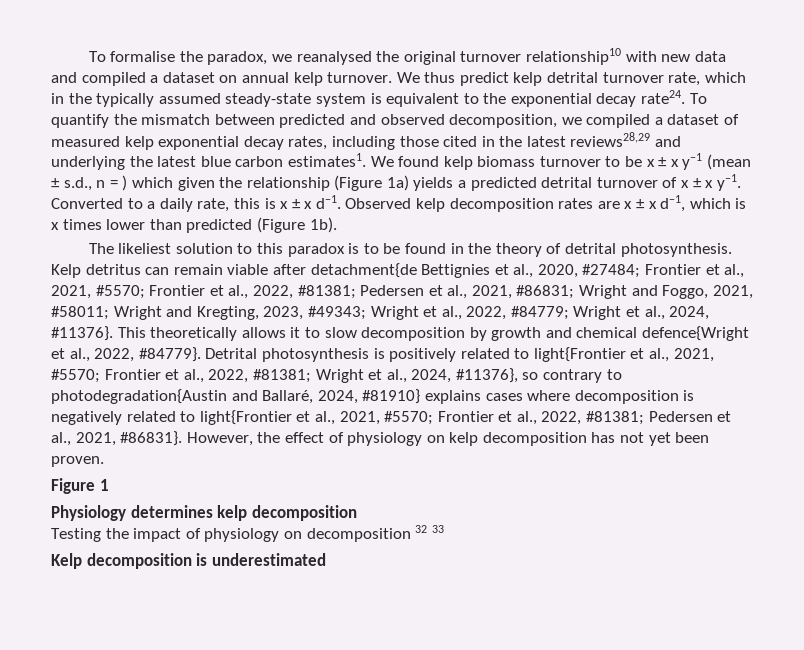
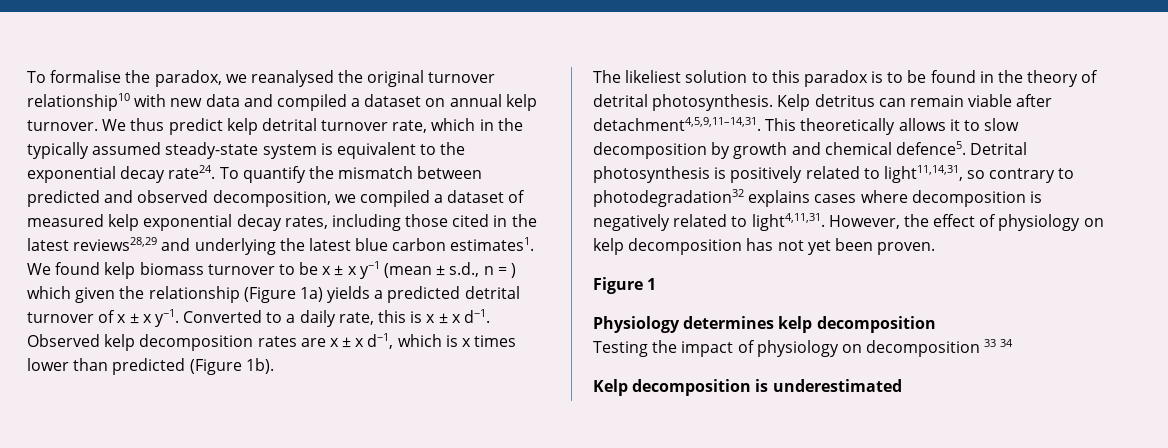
[310,263,745,278] [51,285,753,299] [51,306,710,320] [51,326,113,341] detachment{de Bettignies et al., 2020, #27484; Frontier et al., 2021, #5570; Frontier et al., 2022, #81381; Pedersen et al., 2021, #86831; Wright and Foggo, 2021, #58011; Wright and Kregting, 2023, #49343; Wright et al., 2022, #84779; Wright et al., 2024, #11376}. -> [593,117,761,131] detachment4,5,9,11–14,31.
[642,326,750,341] [51,347,201,362] defence{Wright et al., 2022, #84779}. -> [895,141,966,155] defence5.
[533,347,714,362] [51,368,622,383] [51,389,421,404] light{Frontier et al., 2021, #5570; Frontier et al., 2022, #81381; Wright et al., 2024, #11376}, so contrary to photodegradation{Austin and Ballaré, 2024, #81910} -> [883,165,1075,183] [593,189,744,207] light11,14,31, so contrary to photodegradation32
[199,410,732,425] [51,431,183,446] light{Frontier et al., 2021, #5570; Frontier et al., 2022, #81381; Pedersen et al., 2021, #86831}. -> [751,213,825,231] light4,11,31.
[415,525,428,533] 32 -> (981, 348) none
(444, 529) none -> [1000,339,1014,347] 34

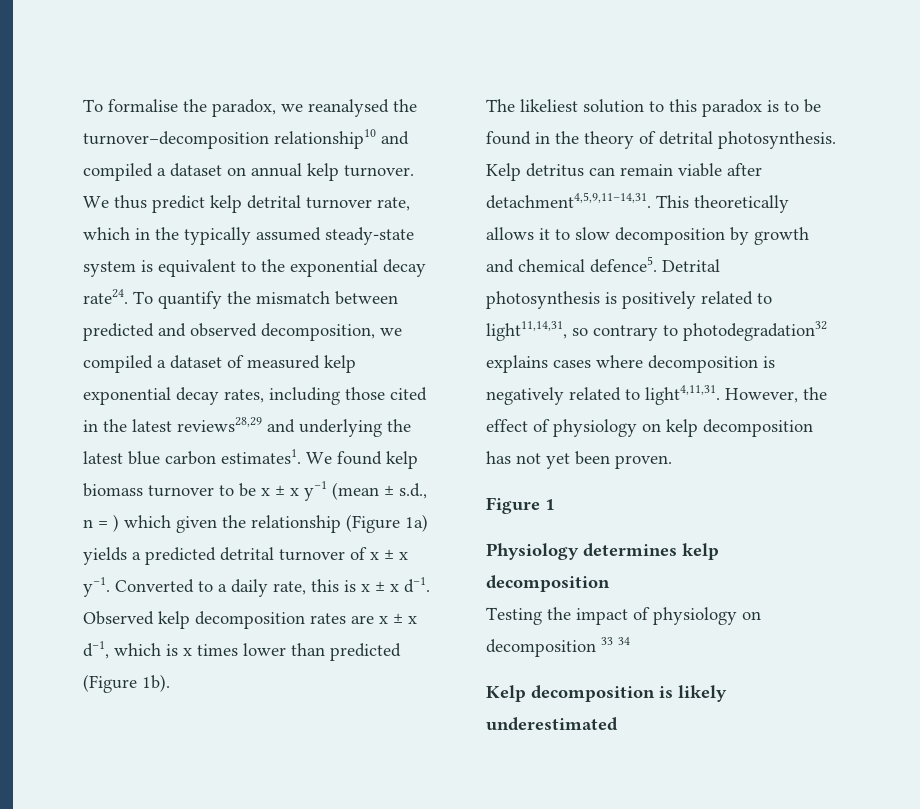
[367,70,496,87] [27,93,240,111] original turnover relationship10 with new data -> [83,129,376,149] turnover–decomposition relationship10
(769, 385) none -> [678,685,727,702] likely

